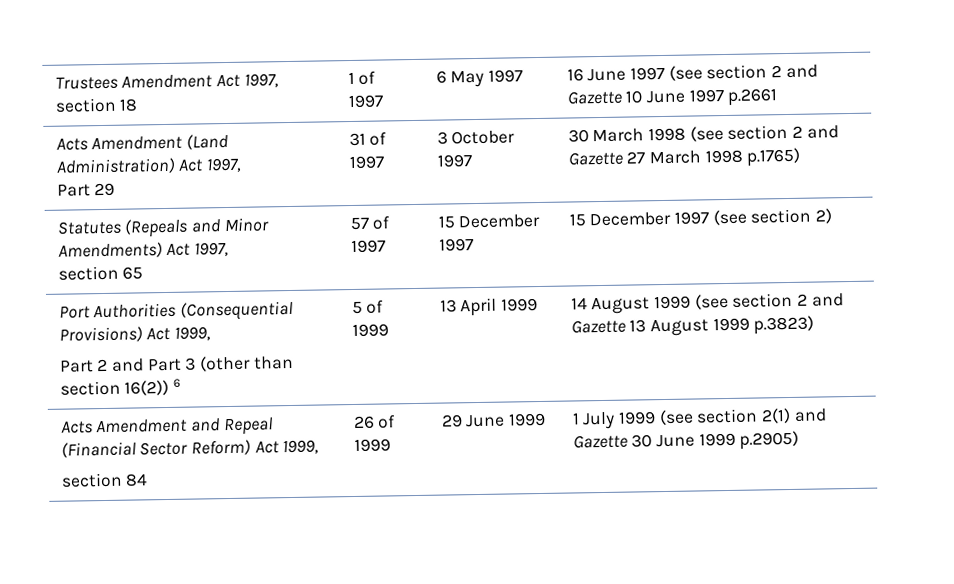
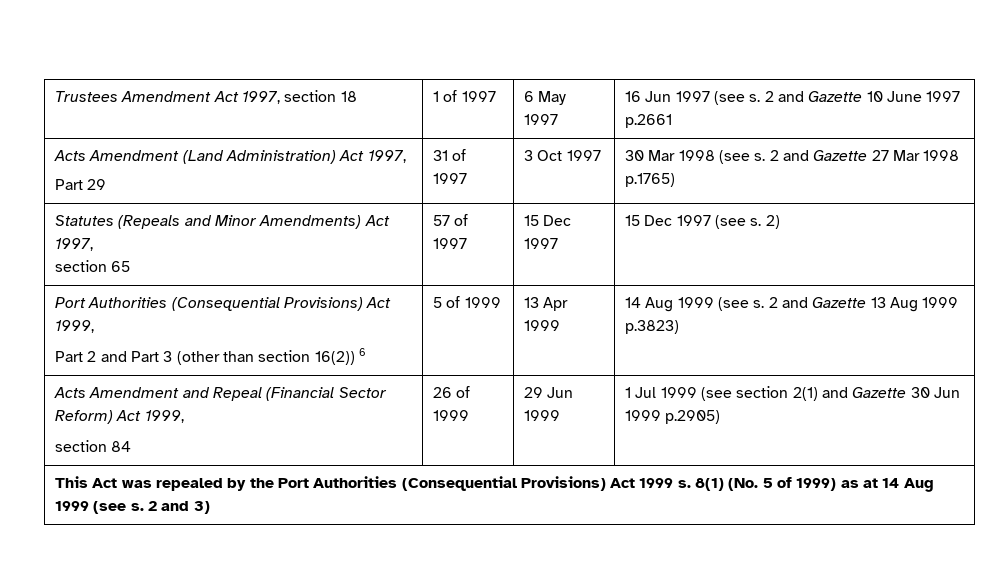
[587,64,768,82] June 1997 (see section -> [645,91,761,105] Jun 1997 (see s.
[451,130,516,145] October -> [537,150,563,161] Oct
[592,128,645,143] March -> [648,150,676,161] Mar
[727,124,789,140] section -> [754,153,766,161] s.
[648,150,701,165] March -> [892,150,920,161] Mar
[458,213,541,229] [438,238,474,252] [568,208,812,227] December 1997 | 15 December 1997 (see section -> [543,215,572,226] [523,238,558,249] [624,215,762,229] Dec 1997 | 15 Dec 1997 (see s.
[460,297,498,317] April -> [543,297,569,311] Apr
[591,292,794,315] August 1999 (see section -> [645,297,765,312] Aug 1999 (see s.
[649,319,709,337] August -> [889,297,918,312] Aug
[465,414,506,428] June -> [547,387,574,398] Jun
[582,411,616,430] July -> [635,387,657,398] Jul
[655,434,695,448] June -> [933,387,960,398] Jun
(800, 440) none -> [54,476,934,492] [54,501,210,514] // This Act was repealed by the Port Authorities (Consequential Provisions) Act 1999 s. 8(1) (No. 5 of 1999) as at 14 Aug 1999 (see s. 2 and 3)

